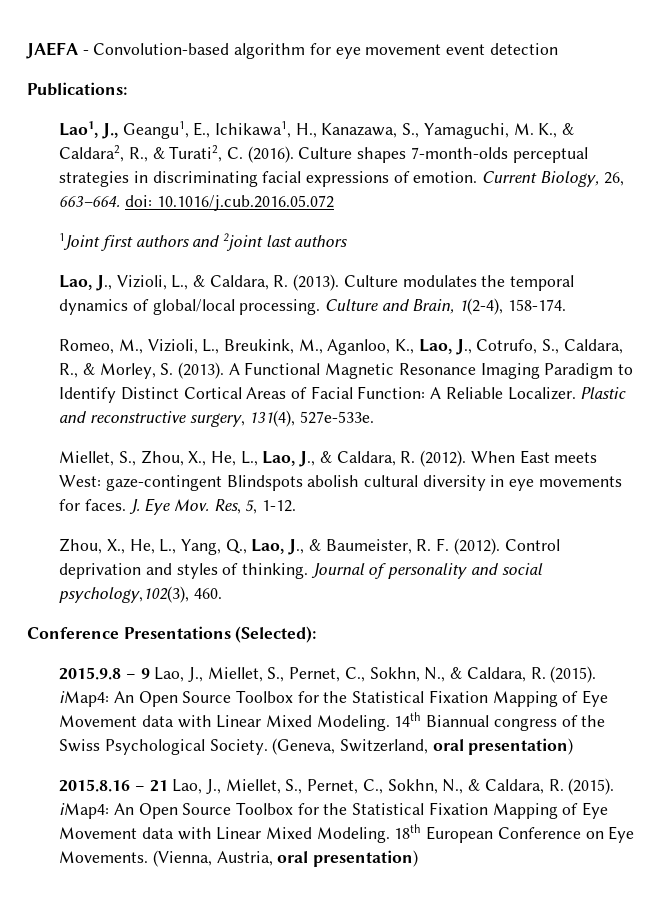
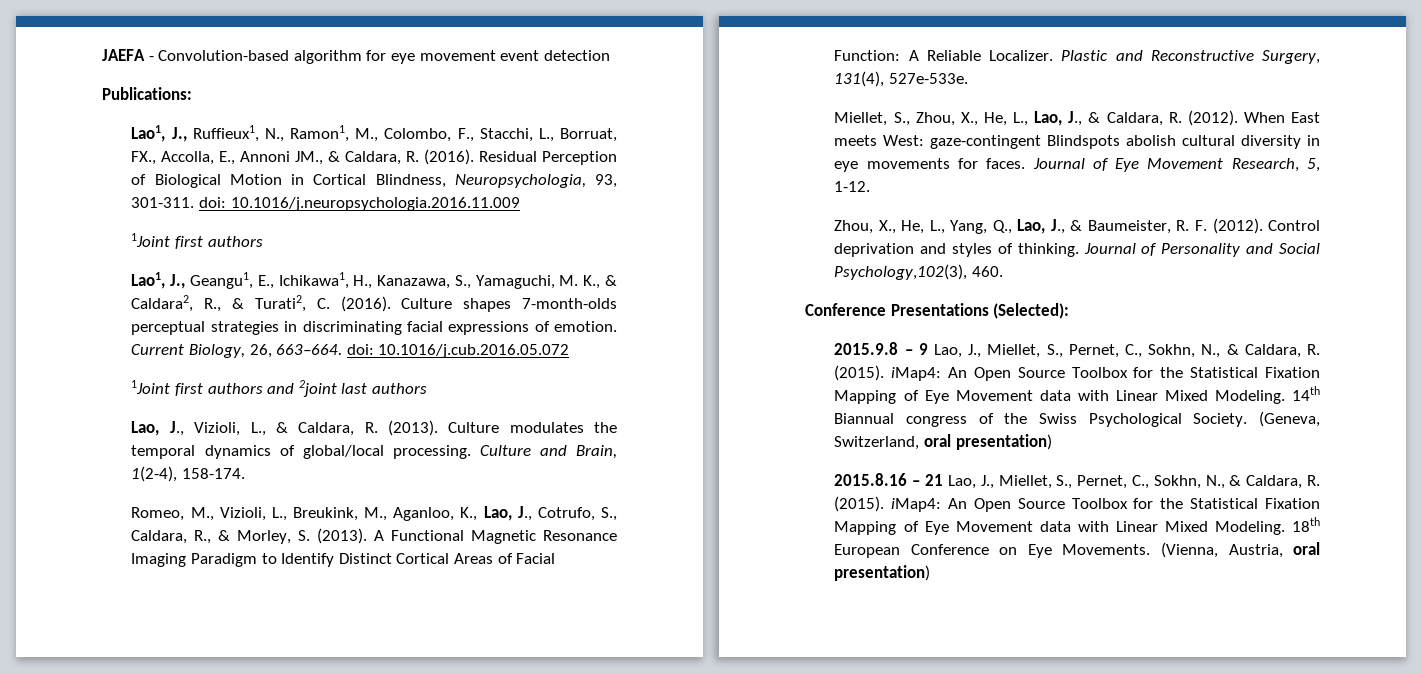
(127, 89) none -> [131,125,617,142] [131,149,617,165] [131,174,617,188] [131,197,520,211] [131,233,263,249] // Lao1, J., Ruffieux1, N., Ramon1, M., Colombo, F., Stacchi, L., Borruat, FX., Accolla, E., Annoni JM., & Caldara, R. (2016). Residual Perception of Biological Motion in Cortical Blindness, Neuropsychologia, 93, 301-311. doi: 10.1016/j.neuropsychologia.2016.11.009 // 1Joint first authors
[89,411,245,427] reconstructive surgery, -> [1150,50,1320,64] Reconstructive Surgery,
[128,498,241,515] J. Eye Mov. Res, -> [1032,158,1299,172] Journal of Eye Movement Research,
[388,563,543,579] [59,586,190,603] personality and social psychology,102(3), -> [1161,243,1320,257] [834,264,968,280] Personality and Social Psychology,102(3),

